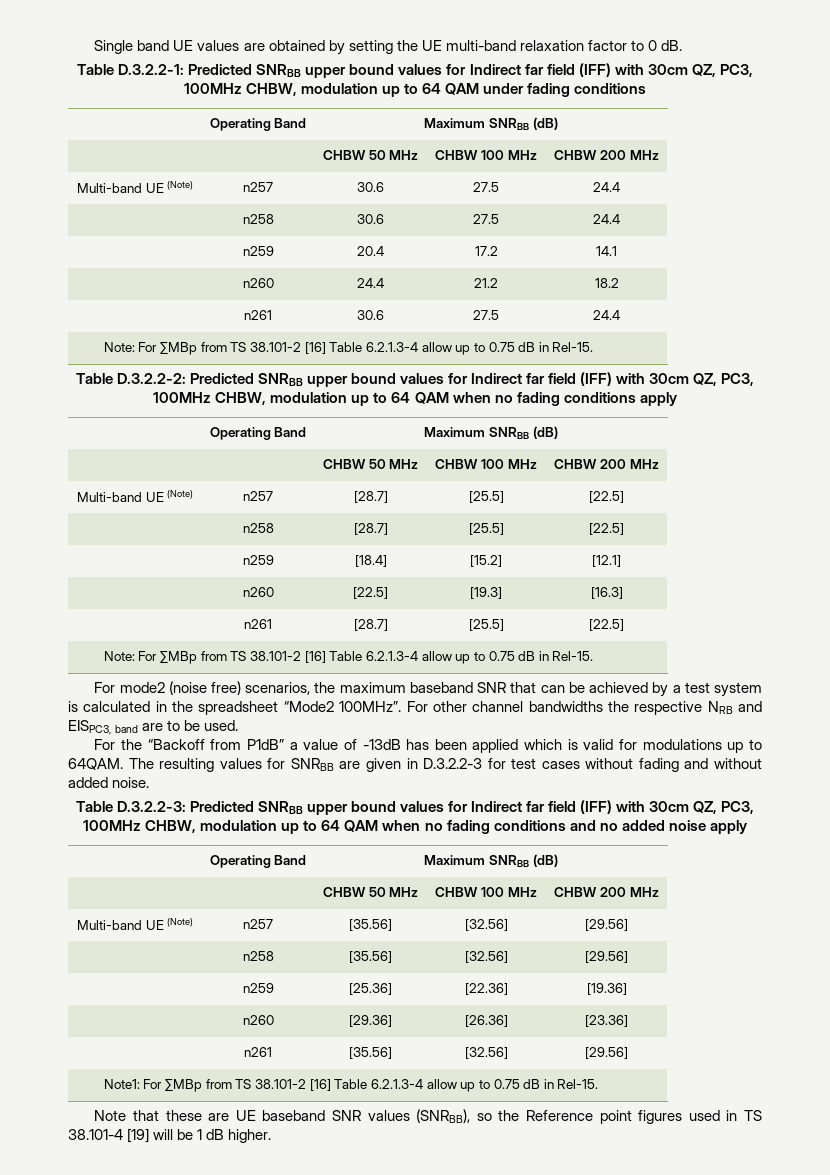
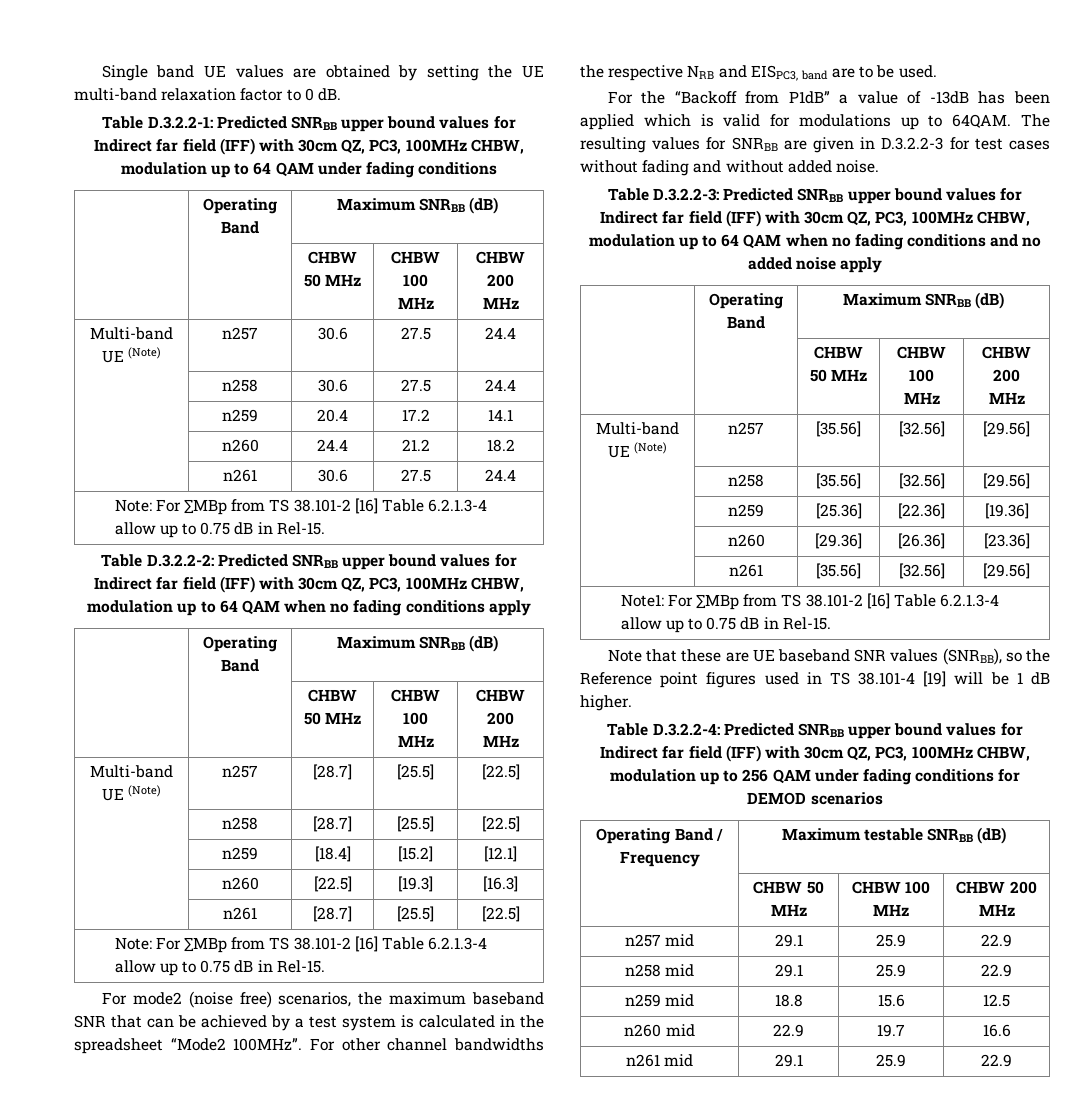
(272, 1136) none -> [607,723,1023,739] [600,745,1030,762] [609,769,1021,785] [747,792,883,805] [596,828,723,844] [619,851,700,867] [781,827,1007,844] [753,881,824,894] [770,904,807,916] [851,881,931,894] [873,904,909,916] [956,881,1037,894] [978,904,1015,916] [624,934,695,947] [774,934,803,947] [876,934,906,947] [981,934,1012,947] [624,964,695,977] [774,964,803,977] [876,964,906,977] [981,964,1012,977] [624,994,695,1007] [774,994,803,1007] [877,994,905,1007] [983,994,1010,1007] [624,1024,695,1037] [773,1024,804,1037] [877,1024,905,1037] [982,1024,1011,1037] [625,1054,694,1067] [774,1054,803,1067] [876,1054,906,1067] [981,1054,1012,1067] // Table D.3.2.2-4: Predicted SNRBB upper bound values for Indirect far field (IFF) with 30cm QZ, PC3, 100MHz CHBW, modulation up to 256 QAM under fading conditions for DEMOD scenarios // Operating Band / Frequency | Maximum testable SNRBB (dB) // | CHBW 50 MHz | CHBW 100 MHz | CHBW 200 MHz // n257 mid | 29.1 | 25.9 | 22.9 // n258 mid | 29.1 | 25.9 | 22.9 // n259 mid | 18.8 | 15.6 | 12.5 // n260 mid | 22.9 | 19.7 | 16.6 // n261 mid | 29.1 | 25.9 | 22.9

